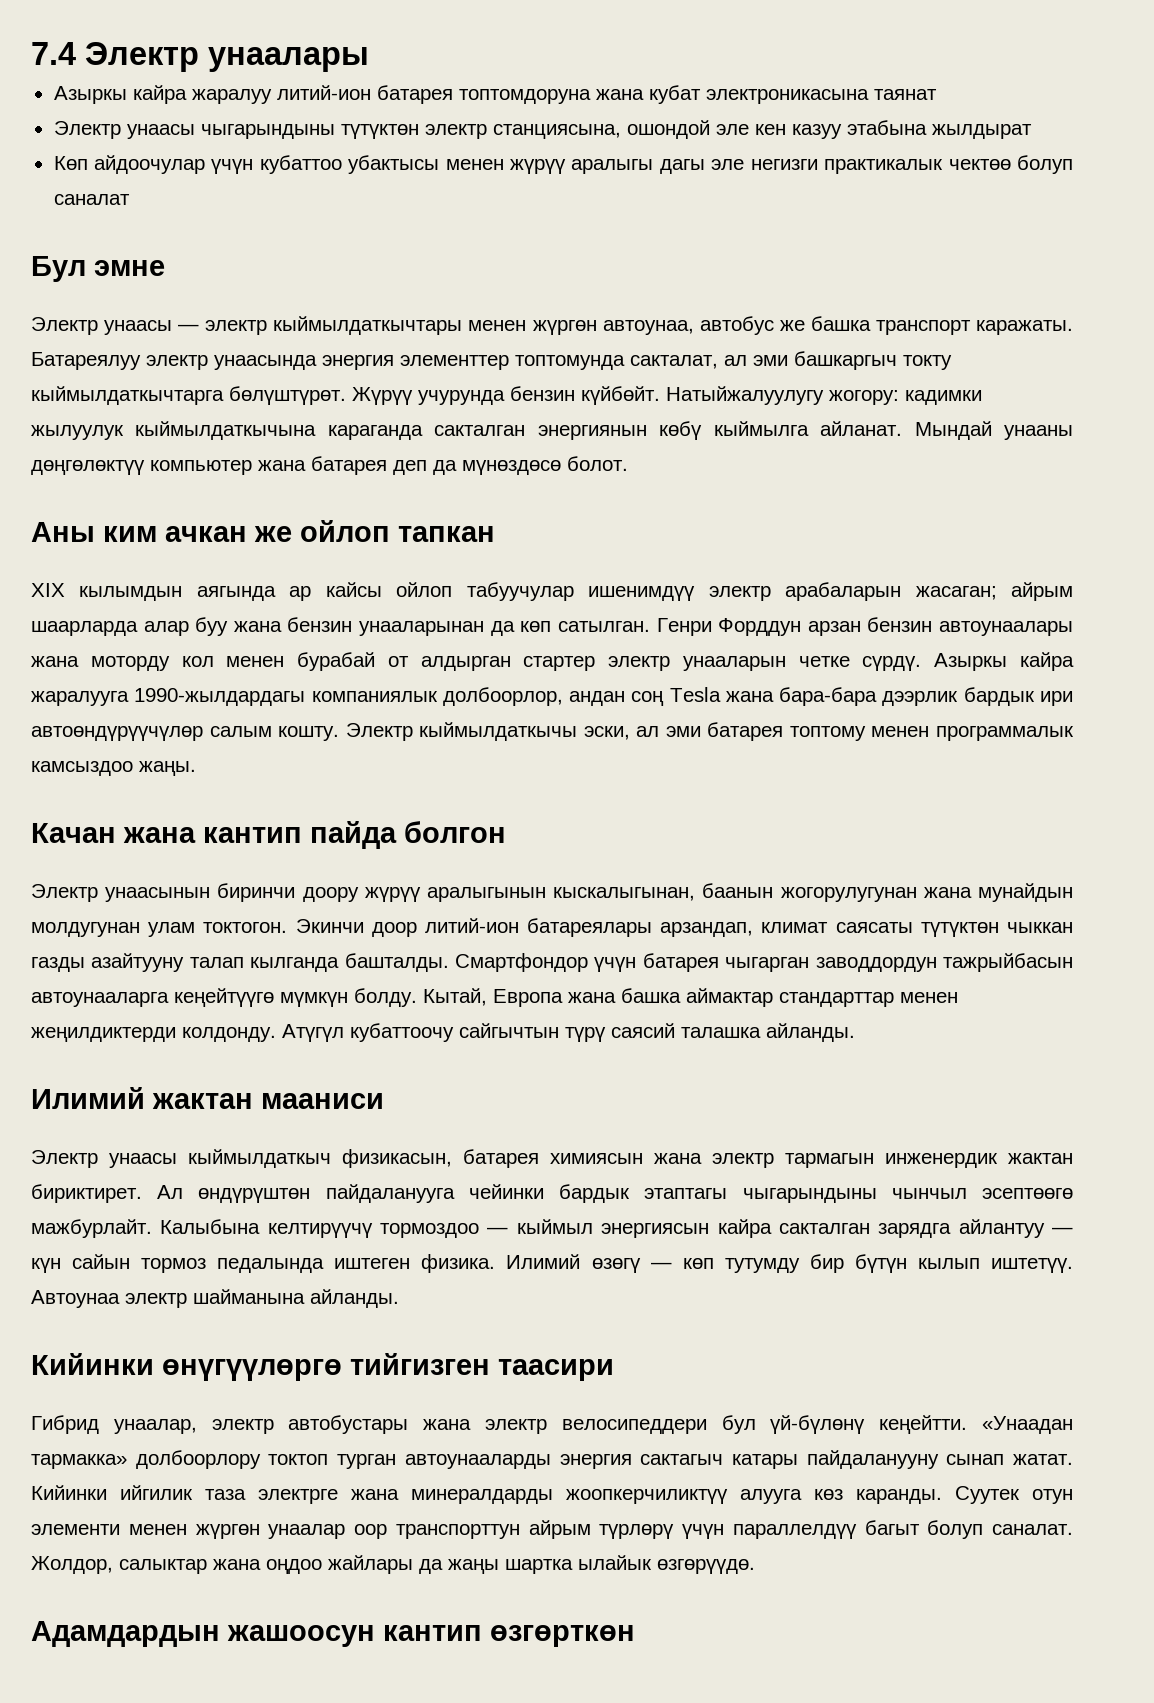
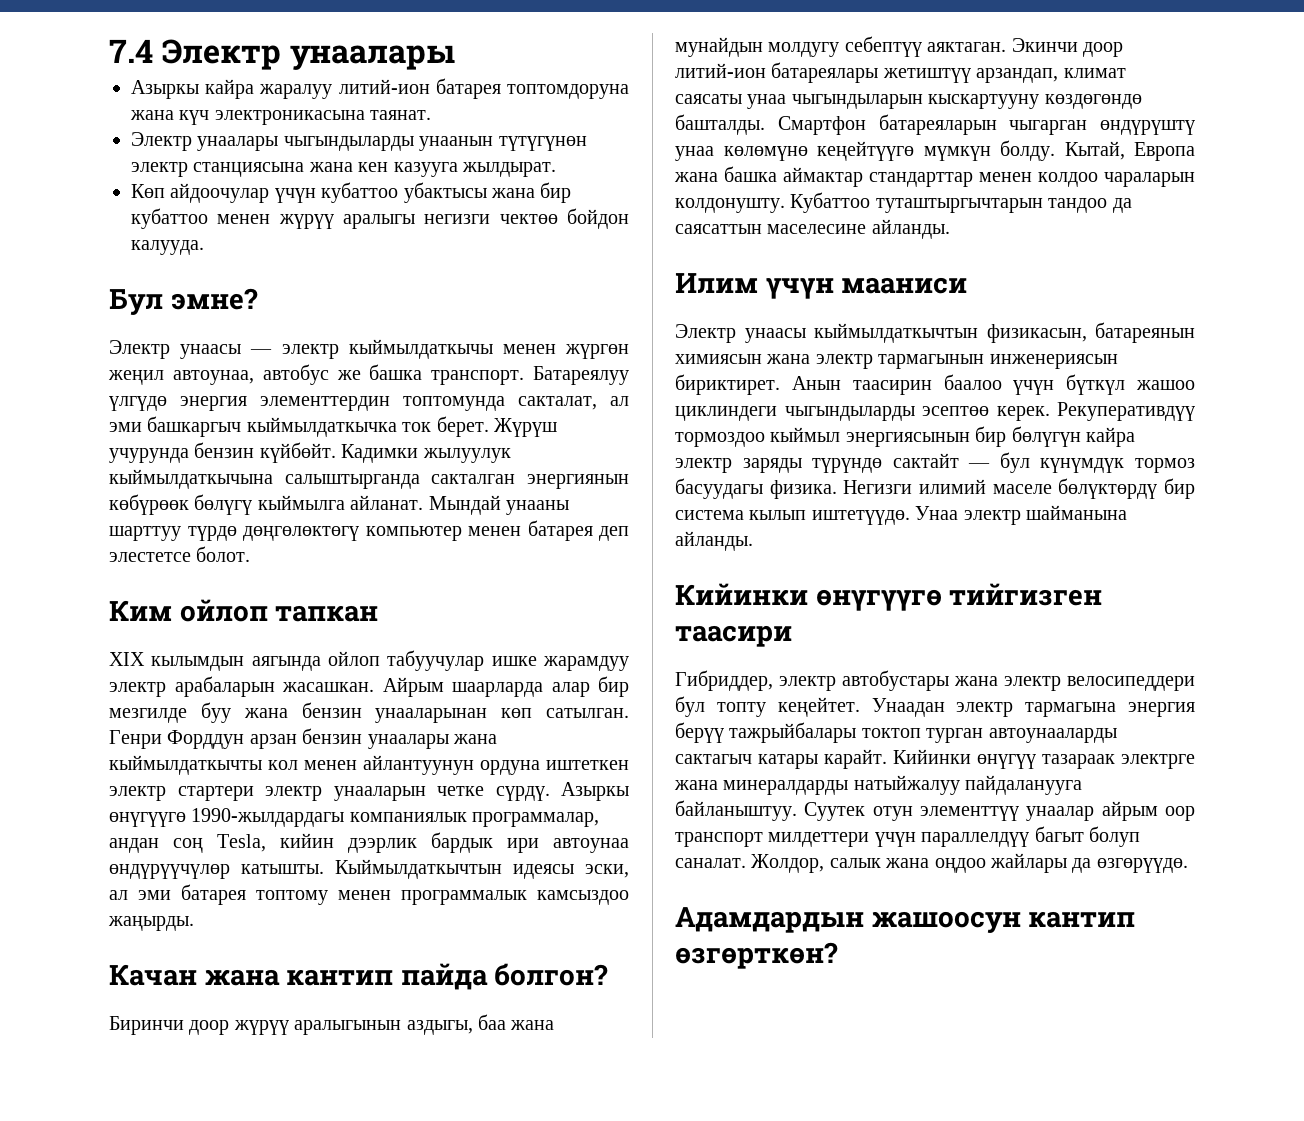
[648,85,937,104] [53,120,1032,139] кубат электроникасына таянат // Электр унаасы чыгарындыны түтүктөн электр станциясына, ошондой эле кен казуу этабына жылдырат -> [179,110,432,125] [131,132,587,151] [131,162,556,177] күч электроникасына таянат. // Электр унаалары чыгындыларды унаанын түтүгүнөн электр станциясына жана кен казууга жылдырат.
[445,155,1074,174] [53,194,130,205] менен жүрүү аралыгы дагы эле негизги практикалык чектөө болуп саналат -> [491,182,572,203] [131,208,629,229] [131,240,204,255] жана бир кубаттоо менен жүрүү аралыгы негизги чектөө бойдон калууда.
[94,260,165,276] эмне -> [170,288,258,310] эмне?
[273,316,597,335] кыймылдаткычтары менен жүргөн -> [348,339,629,359] [108,370,164,385] кыймылдаткычы менен жүргөн жеңил
[875,320,1074,335] [31,352,509,370] транспорт каражаты. Батареялуу электр унаасында энергия элементтер -> [431,366,629,385] [109,396,390,411] транспорт. Батареялуу үлгүдө энергия элементтердин
[903,355,952,370] [31,386,982,405] токту кыймылдаткычтарга бөлүштүрөт. Жүрүү учурунда бензин күйбөйт. Натыйжалуулугу жогору: кадимки -> [246,416,558,437] [109,442,419,463] кыймылдаткычка ток берет. Жүрүш учурунда бензин күйбөйт. Кадимки
[327,425,423,440] караганда -> [284,474,420,489] салыштырганда
[659,421,703,440] көбү -> [109,494,253,515] көбүрөөк бөлүгү
[31,456,628,475] [31,522,292,542] дөңгөлөктүү компьютер жана батарея деп да мүнөздөсө болот. // Аны ким ачкан же -> [109,520,629,541] [109,546,251,562] [109,600,172,621] шарттуу түрдө дөңгөлөктөгү компьютер менен батарея деп элестетсе болот. // Ким
[289,582,1074,601] [31,621,189,636] ар кайсы ойлоп табуучулар ишенимдүү электр арабаларын жасаган; айрым шаарларда алар -> [327,650,629,671] [109,676,629,697] [109,708,187,723] ойлоп табуучулар ишке жарамдуу электр арабаларын жасашкан. Айрым шаарларда алар бир мезгилде
[490,621,515,636] да -> (488, 715) none
[939,621,1074,636] [31,652,596,671] автоунаалары жана моторду кол менен бурабай от алдырган стартер -> [367,734,497,749] [109,755,629,775] [109,786,254,801] унаалары жана кыймылдаткычты кол менен айлантуунун ордуна иштеткен электр стартери
[1019,652,1074,671] [31,691,129,706] кайра жаралууга -> [109,812,186,827] өнүгүүгө
[442,687,563,706] долбоорлор, -> [472,812,600,827] программалар,
[669,687,1073,706] [31,722,578,741] Tesla жана бара-бара дээрлик бардык ири автоөндүрүүчүлөр салым кошту. Электр кыймылдаткычы -> [217,832,629,853] [109,859,574,879] Tesla, кийин дээрлик бардык ири автоунаа өндүрүүчүлөр катышты. Кыймылдаткычтын идеясы
[139,761,196,776] жаңы. -> [108,916,194,931] жаңырды.
[404,821,506,843] [31,883,1074,902] [31,922,288,937] болгон // Электр унаасынын биринчи доору жүрүү аралыгынын кыскалыгынан, баанын жогорулугунан жана мунайдын молдугунан улам токтогон. -> [494,963,609,986] [109,1014,555,1035] [675,36,1007,57] болгон? // Биринчи доор жүрүү аралыгынын аздыгы, баа жана мунайдын молдугу себептүү аяктаган.
(653, 927) none -> [882,68,971,83] жетиштүү
[920,922,1073,937] [31,953,1073,972] [31,992,169,1007] түтүктөн чыккан газды азайтууну талап кылганда башталды. Смартфондор үчүн батарея чыгарган заводдордун тажрыйбасын автоунааларга -> [747,94,1142,109] [675,114,1195,135] [675,146,808,161] унаа чыгындыларын кыскартууну көздөгөндө башталды. Смартфон батареяларын чыгарган өндүрүштү унаа көлөмүнө
[31,1023,855,1042] [31,1087,253,1109] жеңилдиктерди колдонду. Атүгүл кубаттоочу сайгычтын түрү саясий талашка айланды. // Илимий жактан -> [1038,172,1195,187] [675,192,1132,213] [675,219,950,239] [675,273,834,299] колдоо чараларын колдонушту. Кубаттоо туташтыргычтарын тандоо да саясаттын маселесине айланды. // Илим үчүн
[188,1149,1073,1168] [31,1184,1073,1203] [31,1219,1073,1238] [31,1254,1073,1273] [31,1290,120,1308] кыймылдаткыч физикасын, батарея химиясын жана электр тармагын инженердик жактан бириктирет. Ал өндүрүштөн пайдаланууга чейинки бардык этаптагы чыгарындыны чынчыл эсептөөгө мажбурлайт. Калыбына келтирүүчү тормоздоо — кыймыл энергиясын кайра сакталган зарядга айлантуу — күн сайын тормоз педалында иштеген физика. Илимий өзөгү — көп тутумду бир бүтүн кылып иштетүү. Автоунаа -> [814,322,1195,343] [675,354,1118,369] [675,374,1195,395] [675,402,1195,421] [675,426,1135,447] [675,452,1195,473] [675,478,1195,499] [675,506,959,525] кыймылдаткычтын физикасын, батареянын химиясын жана электр тармагынын инженериясын бириктирет. Анын таасирин баалоо үчүн бүткүл жашоо циклиндеги чыгындыларды эсептөө керек. Рекуперативдүү тормоздоо кыймыл энергиясынын бир бөлүгүн кайра электр заряды түрүндө сактайт — бул күнүмдүк тормоз басуудагы физика. Негизги илимий маселе бөлүктөрдү бир система кылып иштетүүдө. Унаа
[162,1359,342,1381] өнүгүүлөргө -> [815,589,942,611] өнүгүүгө
[31,1415,197,1434] Гибрид унаалар, -> [675,670,773,691] Гибриддер,
[770,1415,1073,1434] [31,1450,261,1469] үй-бүлөнү кеңейтти. «Унаадан тармакка» долбоорлору -> [716,697,1195,717] [675,722,857,743] топту кеңейтет. Унаадан электр тармагына энергия берүү тажрыйбалары
[559,1454,632,1469] энергия -> (1117, 735) none
[806,1450,1074,1469] [31,1485,1073,1504] [31,1520,675,1539] пайдаланууну сынап жатат. Кийинки ийгилик таза электрге жана минералдарды жоопкерчиликтүү алууга көз каранды. Суутек отун элементи менен жүргөн унаалар оор транспорттун айрым түрлөрү -> [824,749,1195,769] [674,775,1083,795] [675,800,1195,821] [675,832,870,847] карайт. Кийинки өнүгүү тазараак электрге жана минералдарды натыйжалуу пайдаланууга байланыштуу. Суутек отун элементтүү унаалар айрым оор транспорт милдеттери
[119,1559,207,1574] салыктар -> [829,858,881,868] салык
[448,1555,652,1574] жаңы шартка ылайык -> (1092, 865) none
[490,1625,635,1647] өзгөрткөн -> [675,942,838,969] өзгөрткөн?

